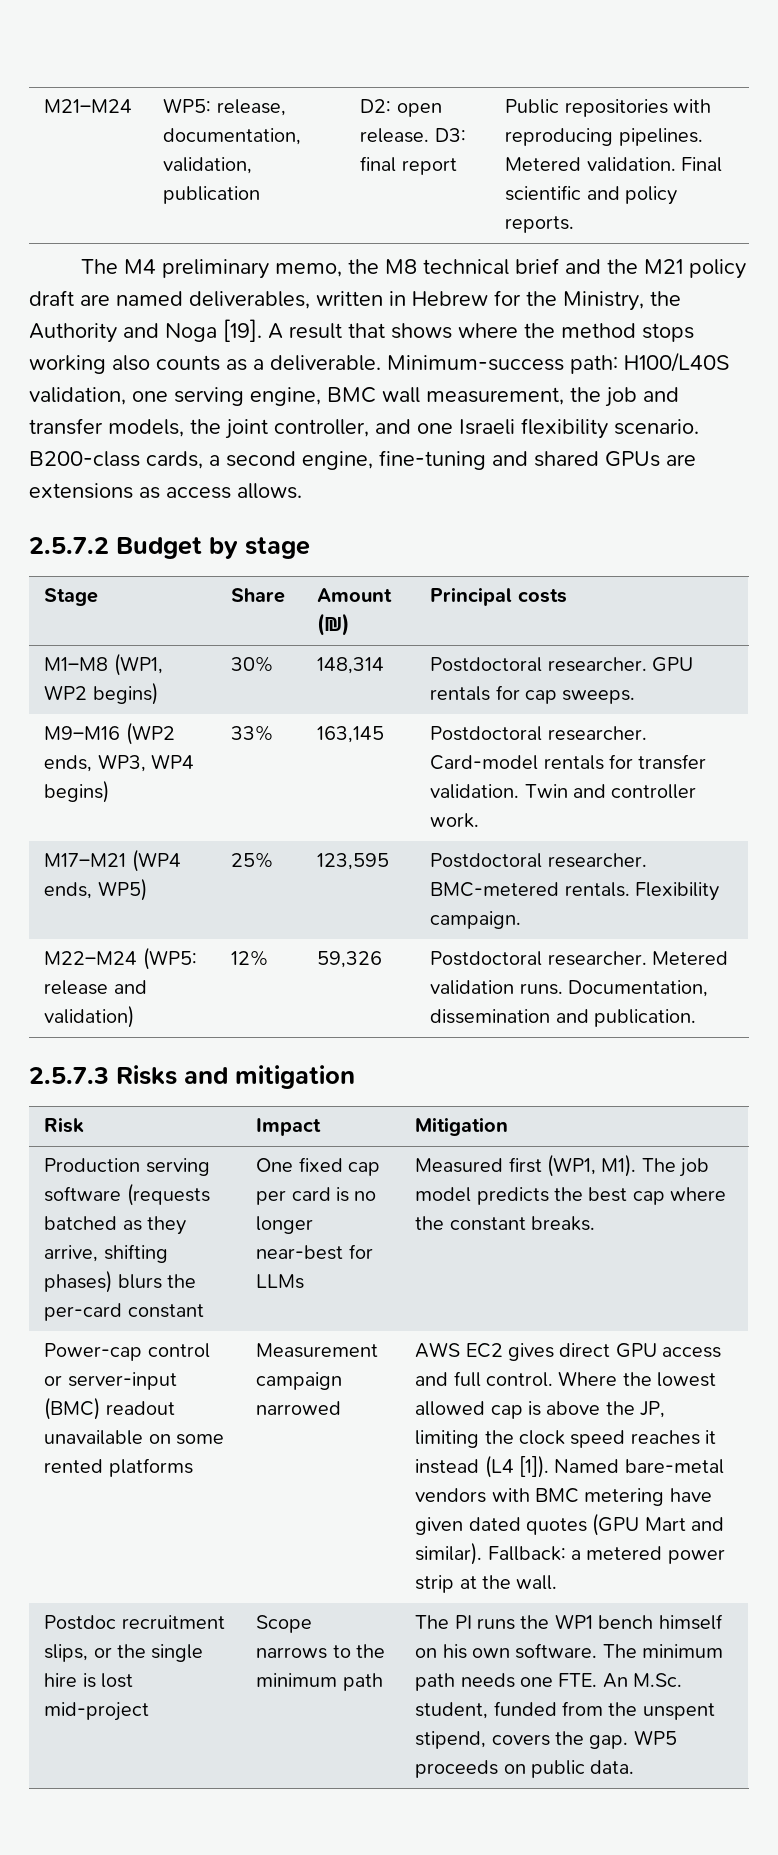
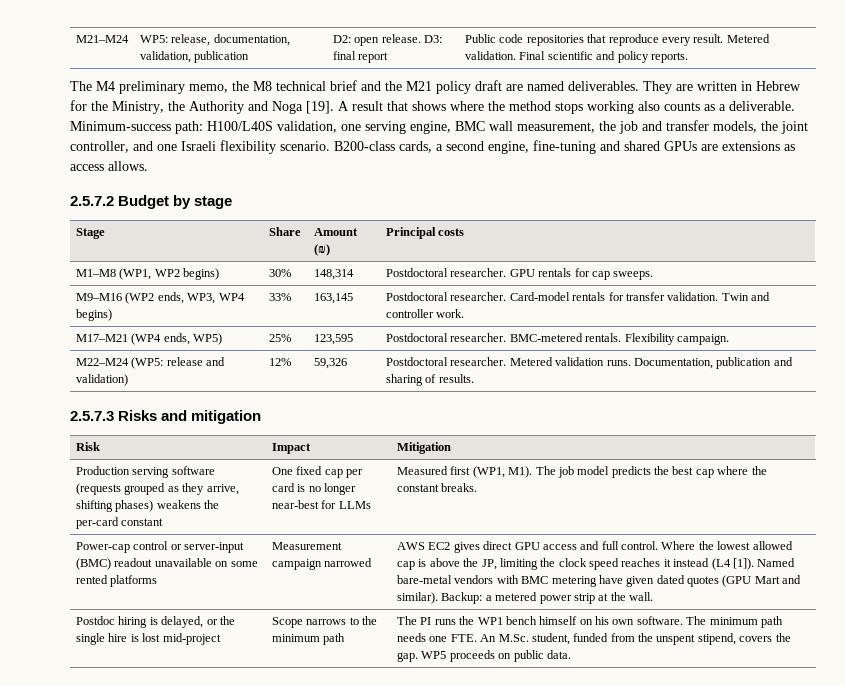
[564,99,712,117] [505,128,703,146] repositories with reproducing pipelines. -> [499,34,724,46] code repositories that reproduce every result.
[189,291,310,309] deliverables, -> [568,81,693,94] deliverables. They are
[430,1009,697,1027] dissemination and publication. -> [716,357,793,369] [385,374,474,386] publication and sharing of results.
[44,1216,118,1230] batched -> [124,483,166,495] grouped
[117,1274,162,1289] blurs -> [156,500,201,509] weakens
[487,1546,566,1561] Fallback: -> [441,592,483,604] Backup:
[121,1615,225,1629] [44,1644,89,1662] recruitment slips, -> [118,616,204,628] hiring is delayed,

